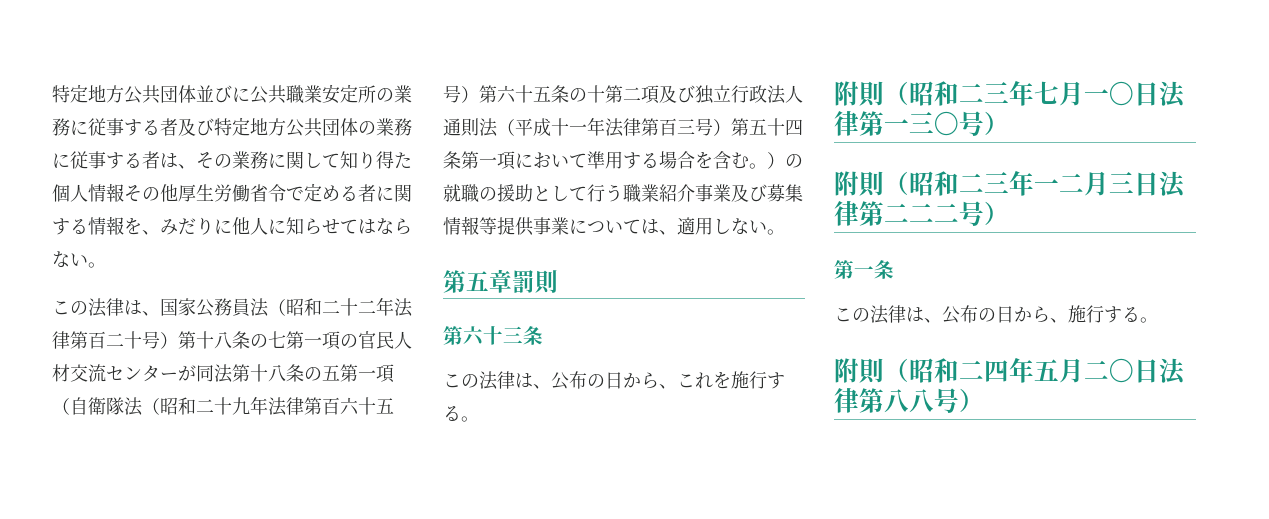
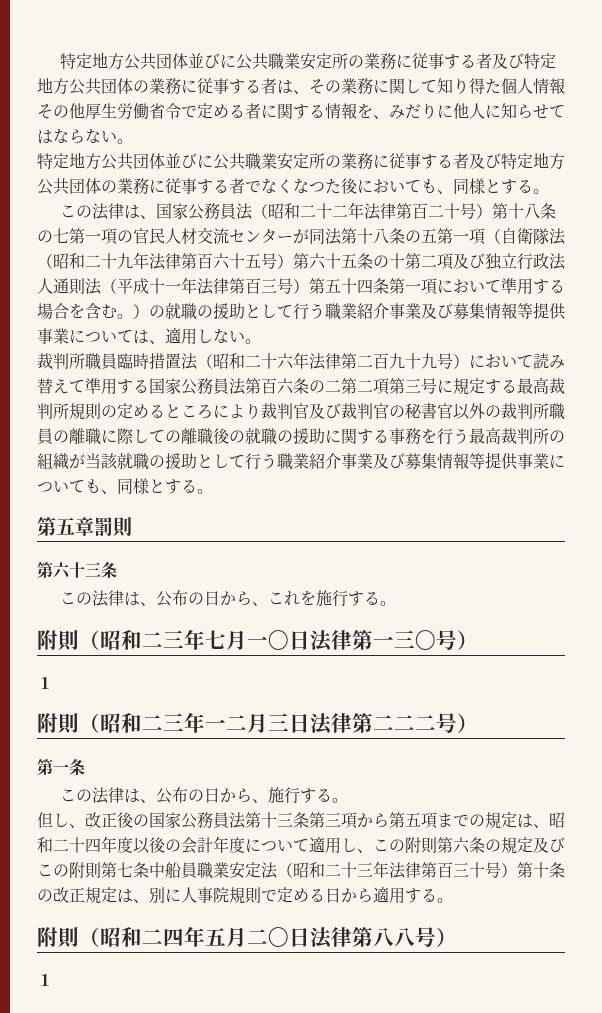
(106, 265) none -> [37,152,565,170] [37,178,549,195] // 特定地方公共団体並びに公共職業安定所の業務に従事する者及び特定地方公共団体の業務に従事する者でなくなつた後においても、同様とする。
(785, 232) none -> [37,352,565,370] [37,377,565,395] [37,403,565,420] [37,427,565,445] [37,452,565,470] [37,478,213,494] // 裁判所職員臨時措置法（昭和二十六年法律第二百九十九号）において読み替えて準用する国家公務員法第百六条の二第二項第三号に規定する最高裁判所規則の定めるところにより裁判官及び裁判官の秘書官以外の裁判所職員の離職に際しての離職後の就職の援助に関する事務を行う最高裁判所の組織が当該就職の援助として行う職業紹介事業及び募集情報等提供事業についても、同様とする。
(1009, 123) none -> [37,677,53,689] // １
(1158, 320) none -> [37,812,565,829] [37,836,565,854] [37,861,565,879] [37,886,453,904] // 但し、改正後の国家公務員法第十三条第三項から第五項までの規定は、昭和二十四年度以後の会計年度について適用し、この附則第六条の規定及びこの附則第七条中船員職業安定法（昭和二十三年法律第百三十号）第十条の改正規定は、別に人事院規則で定める日から適用する。
(984, 400) none -> [37,974,53,986] // １

